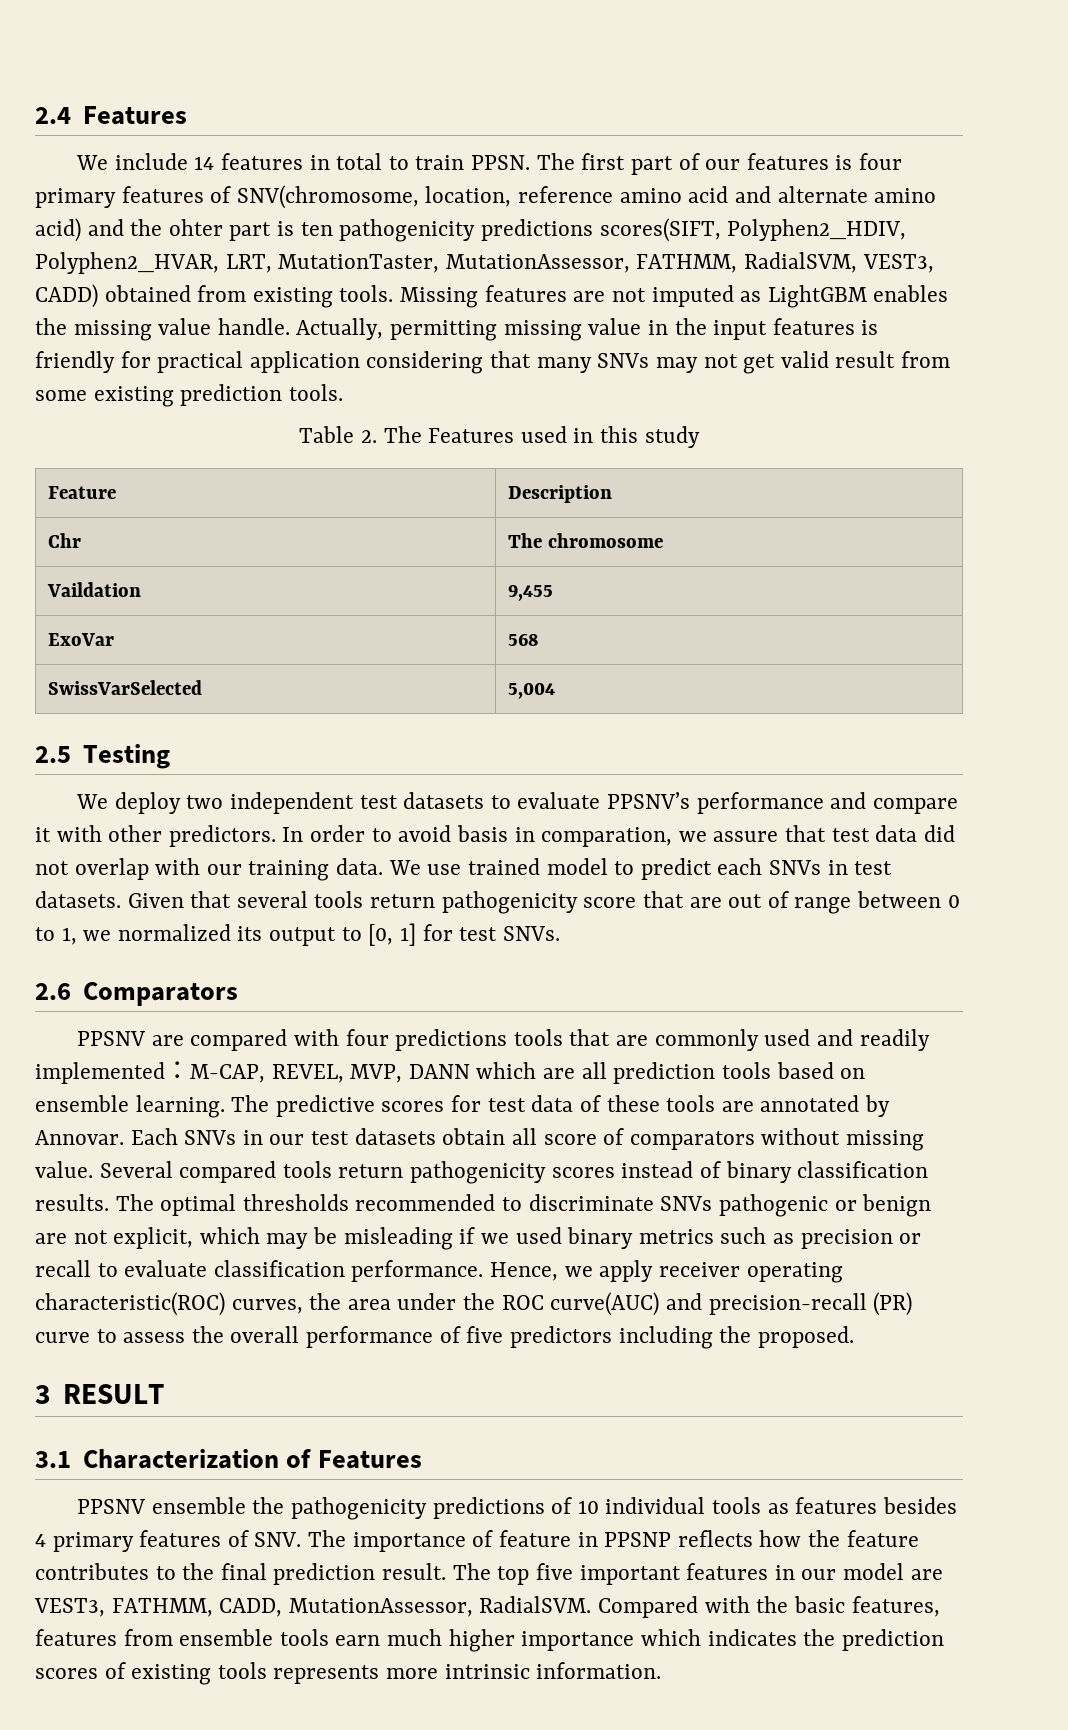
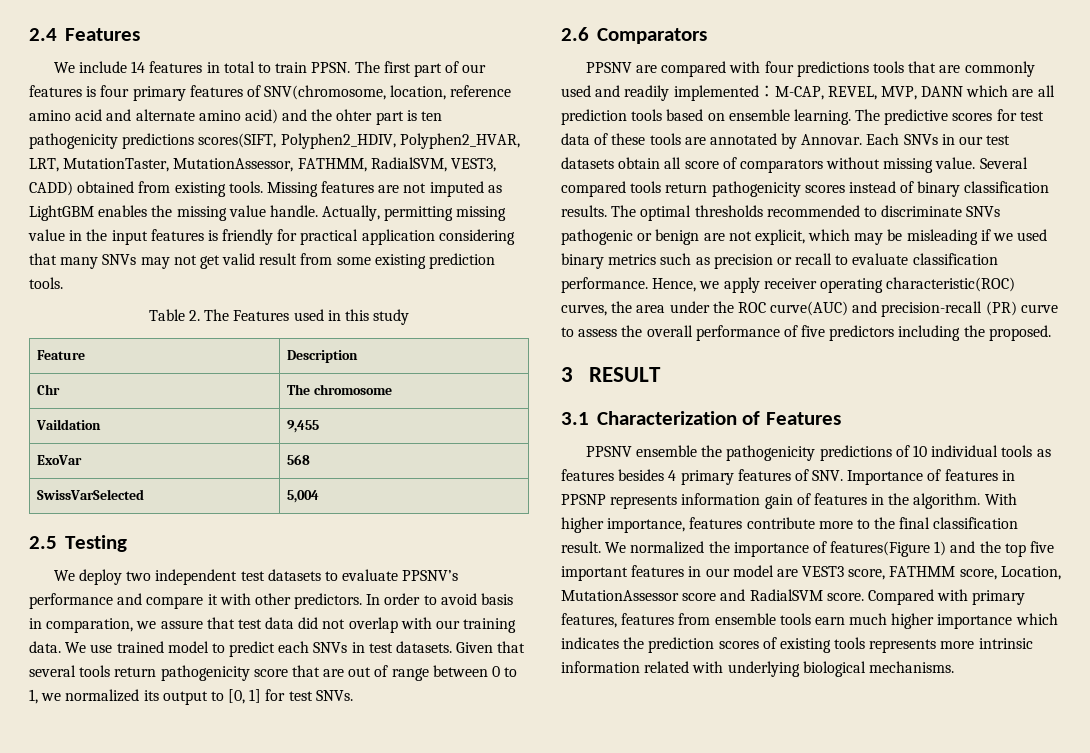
[308,1530,919,1552] [35,1563,491,1585] The importance of feature in PPSNP reflects how the feature contributes to the final prediction result. The -> [847,469,1015,485] [561,493,1017,509] [561,517,1019,533] [561,541,1001,557] Importance of features in PPSNP represents information gain of features in the algorithm. With higher importance, features contribute more to the final classification result. We normalized the importance of features(Figure 1) and the
[34,1596,845,1618] VEST3, FATHMM, CADD, MutationAssessor, RadialSVM. Compared with the basic -> [802,566,1061,580] [561,589,1026,605] VEST3 score, FATHMM score, Location, MutationAssessor score and RadialSVM score. Compared with primary
[536,1662,662,1679] information. -> [561,661,954,677] information related with underlying biological mechanisms.

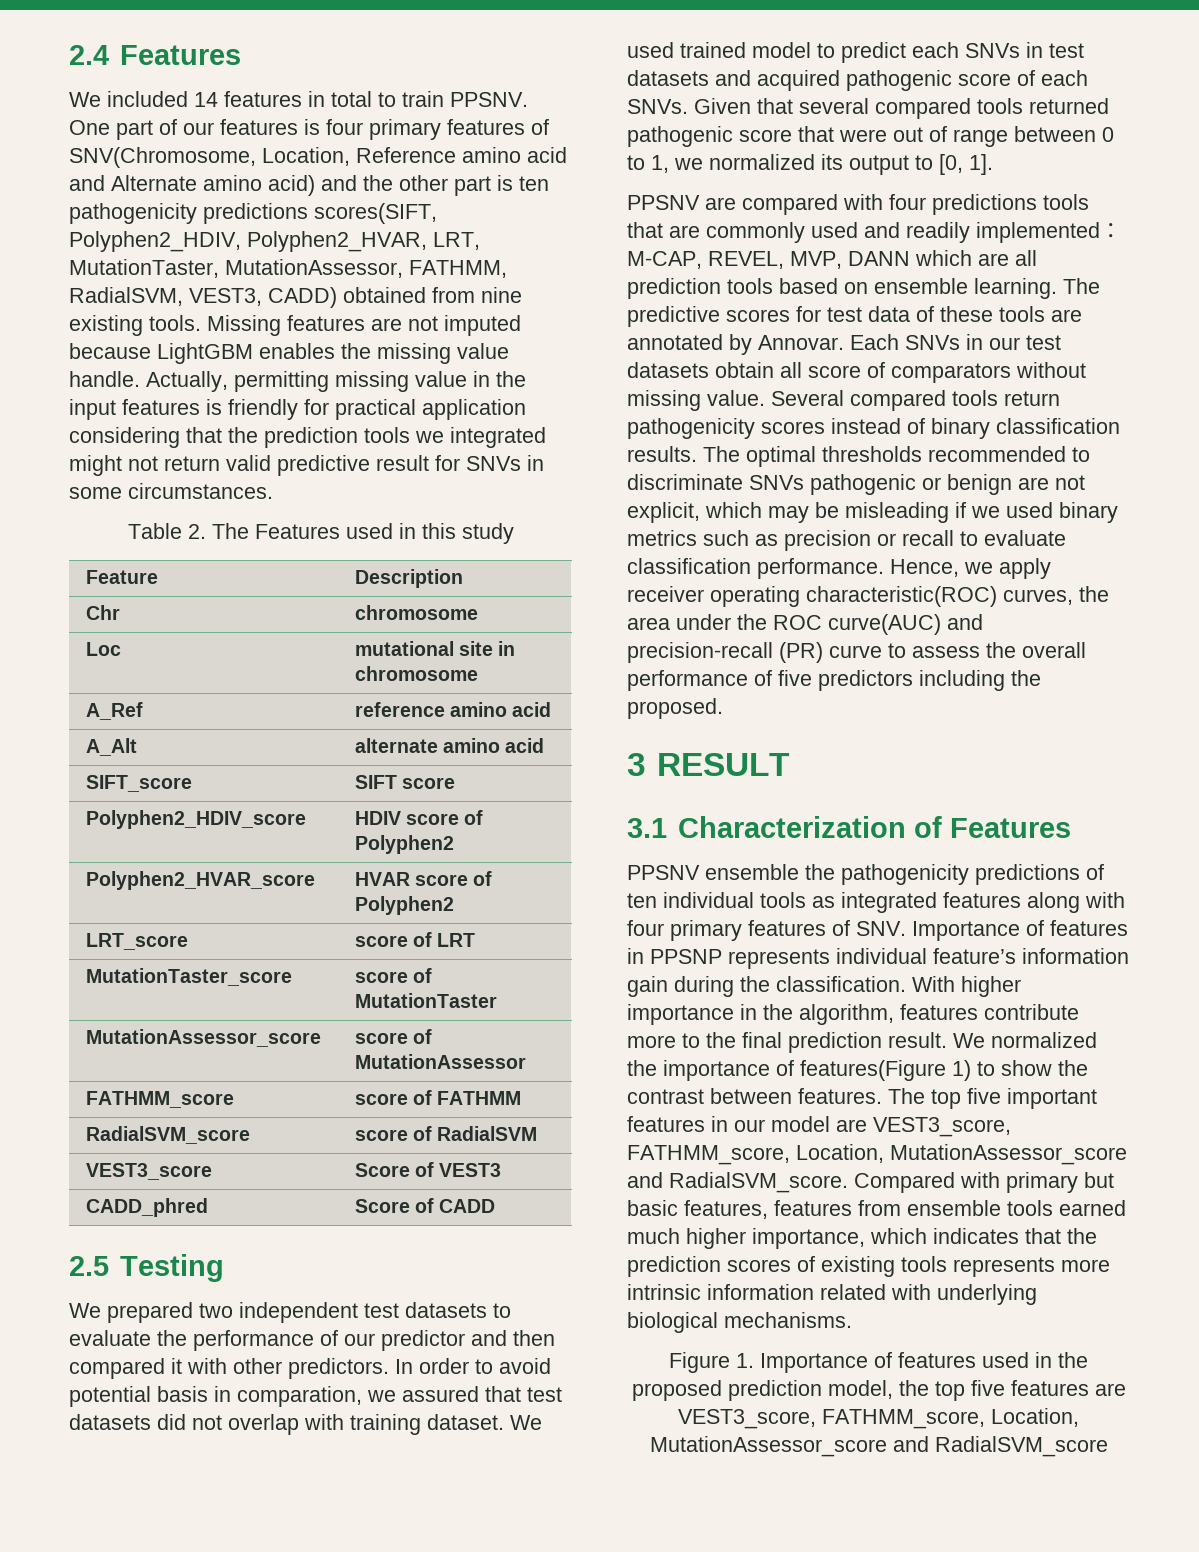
[79,61,128,73] include -> [107,91,188,107] included
[311,61,411,73] PPSN. The first -> [450,92,528,107] [69,120,110,135] PPSNV. One
[264,85,512,100] SNV(chromosome, location, reference -> [69,147,456,168] SNV(Chromosome, Location, Reference
[135,109,195,121] alternate -> [111,175,197,191] Alternate
[336,109,373,121] ohter -> [399,175,448,191] other
(171, 187) none -> [481,287,522,303] nine
[487,185,502,193] as -> [69,343,151,359] because
[60,253,496,269] [29,277,63,289] many SNVs may not get valid result from some existing prediction tools. -> [228,427,546,448] [69,455,544,476] [69,483,273,499] the prediction tools we integrated might not return valid predictive result for SNVs in some circumstances.
[287,384,393,395] [36,419,102,430] [287,420,320,433] [37,455,83,465] [287,454,311,465] [37,489,145,500] [287,490,320,503] The chromosome // Vaildation | 9,455 // ExoVar | 568 // SwissVarSelected | 5,004 -> [354,605,478,620] [85,642,121,656] [354,641,516,656] [354,666,478,681] [85,702,143,720] [354,702,552,717] [85,738,137,756] [354,738,545,753] [85,775,192,792] [354,775,456,789] [85,810,306,829] [354,810,484,825] [354,835,454,854] [85,871,315,890] [354,871,493,886] [354,896,454,915] [85,933,188,950] [354,932,476,947] [85,968,292,986] [354,968,433,983] [354,993,497,1008] [85,1029,321,1047] [354,1029,433,1044] [354,1054,526,1069] [85,1091,234,1108] [354,1090,522,1105] [85,1126,250,1144] [354,1126,538,1141] [85,1163,212,1180] [354,1162,502,1177] [85,1198,208,1217] [354,1198,496,1213] chromosome // Loc | mutational site in chromosome // A_Ref | reference amino acid // A_Alt | alternate amino acid // SIFT_score | SIFT score // Polyphen2_HDIV_score | HDIV score of Polyphen2 // Polyphen2_HVAR_score | HVAR score of Polyphen2 // LRT_score | score of LRT // MutationTaster_score | score of MutationTaster // MutationAssessor_score | score of MutationAssessor // FATHMM_score | score of FATHMM // RadialSVM_score | score of RadialSVM // VEST3_score | Score of VEST3 // CADD_phred | Score of CADD
[79,569,123,585] deploy -> [107,1302,193,1323] prepared
[402,570,459,581] [29,593,204,609] PPSNV’s performance and compare -> [157,1330,555,1351] [69,1358,165,1379] the performance of our predictor and then compared
(477, 599) none -> [69,1386,151,1407] potential
[160,620,203,629] assure -> [402,1386,479,1402] assured
[265,617,295,629] data -> [69,1414,151,1430] datasets
[436,618,517,633] [29,641,113,653] our training data. We use -> [350,1414,542,1435] [627,42,674,58] training dataset. We used
[396,641,526,653] [29,665,250,681] datasets. Given that several tools return pathogenicity -> [627,70,1088,91] [627,98,1109,119] [627,126,733,147] datasets and acquired pathogenic score of each SNVs. Given that several compared tools returned pathogenic
[323,669,345,677] are -> [839,129,887,142] were
[249,689,353,703] [561,27,707,44] 1] for test SNVs. // 2.6 Comparators -> [969,154,993,175] 1].
[912,445,927,457] 10 -> [627,893,657,908] ten
[561,469,677,481] features besides 4 -> [841,892,1125,913] [627,920,664,936] integrated features along with four
[681,493,1017,509] [561,517,686,533] information gain of features in the algorithm. With higher importance, -> [836,948,1129,964] [627,976,1021,997] [627,1004,894,1025] individual feature’s information gain during the classification. With higher importance in the algorithm,
[933,517,1019,529] classification -> [788,1032,882,1053] prediction
[950,541,1001,553] and the -> [977,1060,1088,1076] [627,1088,925,1104] to show the contrast between features. The
[802,566,1061,580] [561,589,864,601] VEST3 score, FATHMM score, Location, MutationAssessor score and RadialSVM score. -> [873,1117,1011,1137] [627,1144,1127,1165] [627,1172,848,1193] VEST3_score, FATHMM_score, Location, MutationAssessor_score and RadialSVM_score.
(1026, 597) none -> [1084,1172,1114,1188] [627,1200,678,1216] but basic
[814,617,845,625] earn -> [1059,1200,1126,1216] earned
[937,614,1013,629] importance -> [752,1228,865,1249] importance,
(619, 643) none -> [1025,1228,1061,1244] that
(954, 667) none -> [669,1352,1088,1373] [631,1380,1126,1401] [678,1408,1079,1429] [649,1436,1108,1457] // Figure 1. Importance of features used in the proposed prediction model, the top five features are VEST3_score, FATHMM_score, Location, MutationAssessor_score and RadialSVM_score

